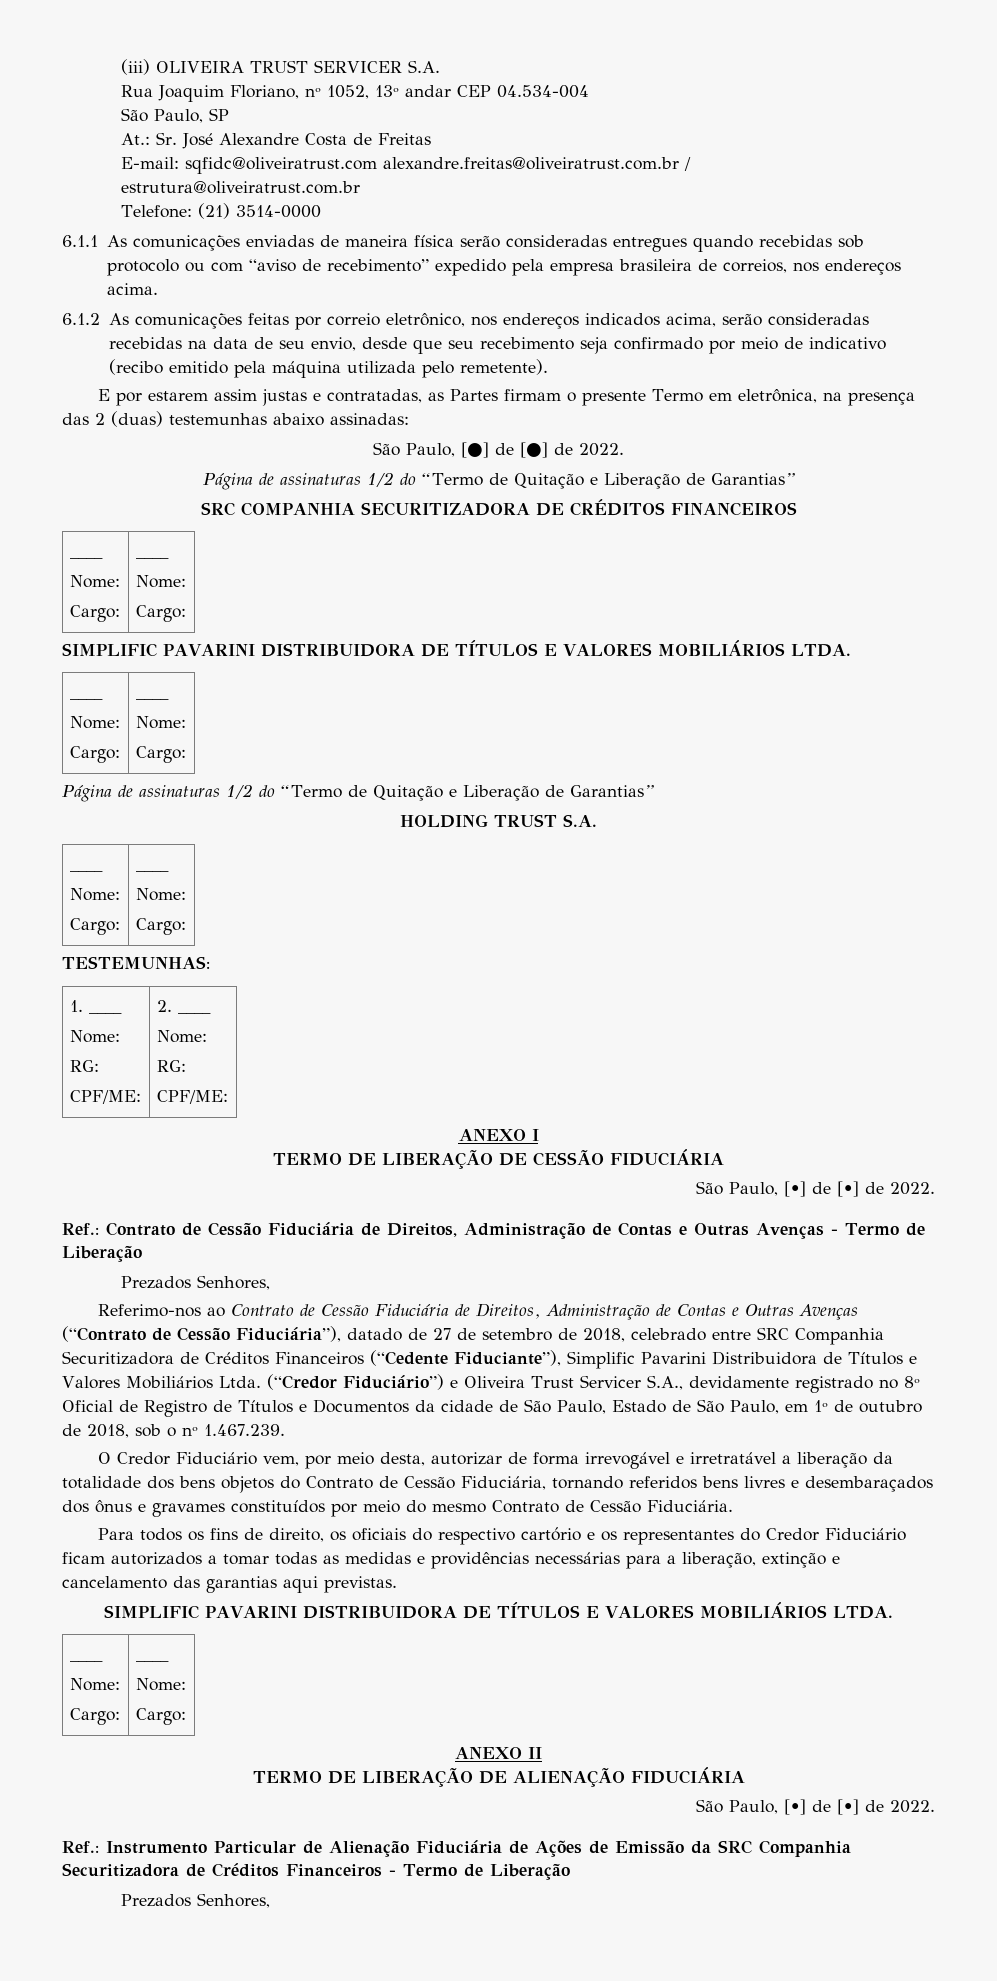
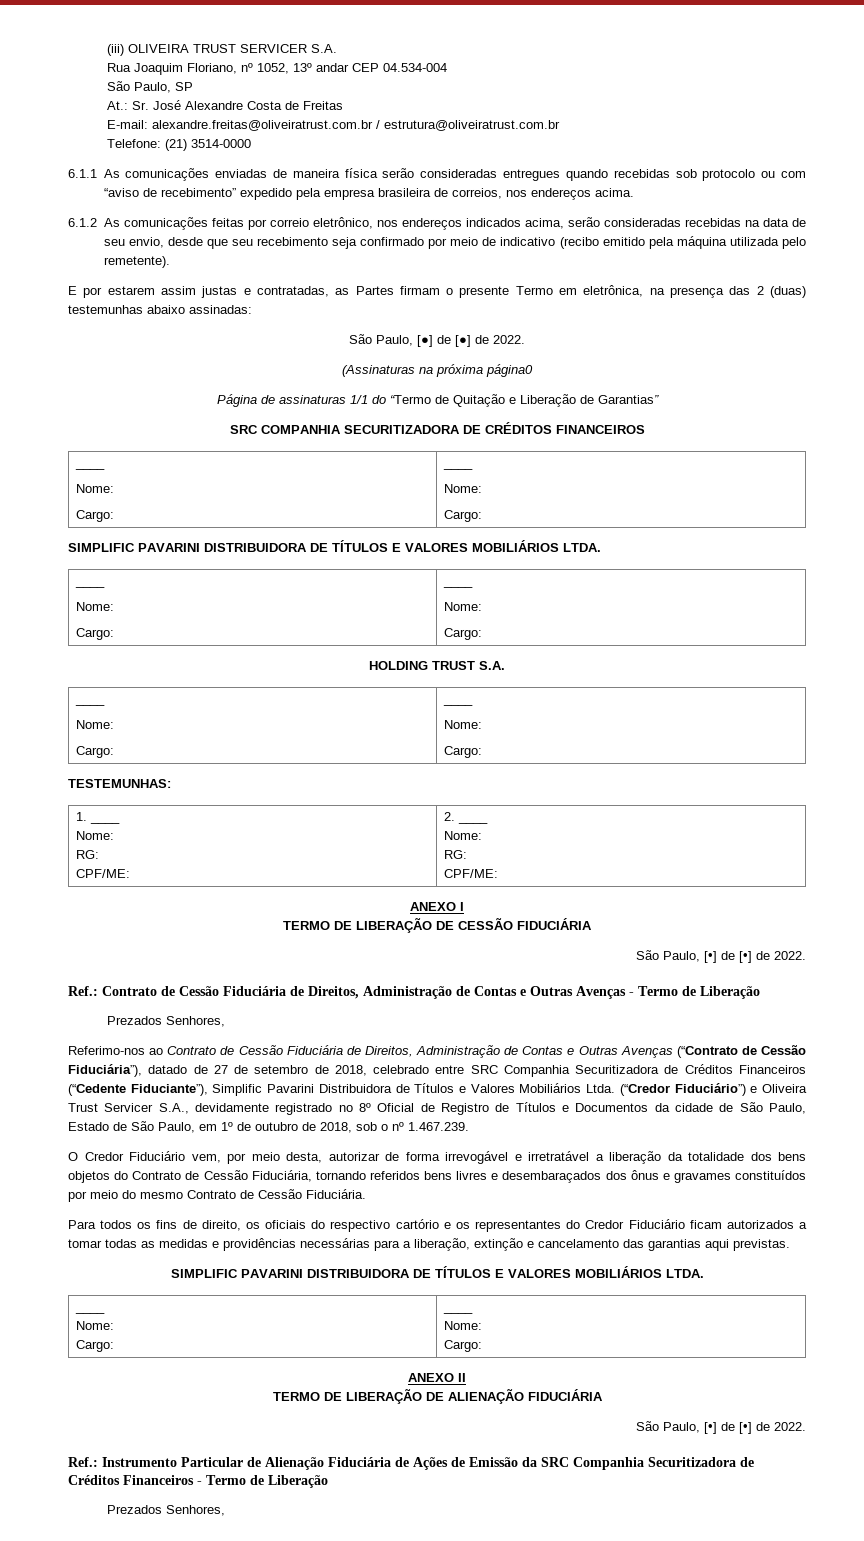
[185,157,378,174] sqfidc@oliveiratrust.com -> (148, 124) none
[202,472,394,490] // Página de assinaturas 1/2 -> [342,364,533,377] [216,394,368,407] // (Assinaturas na próxima página0 // Página de assinaturas 1/1
[62,784,654,802] // Página de assinaturas 1/2 do “Termo de Quitação e Liberação de Garantias” -> (482, 634) none

